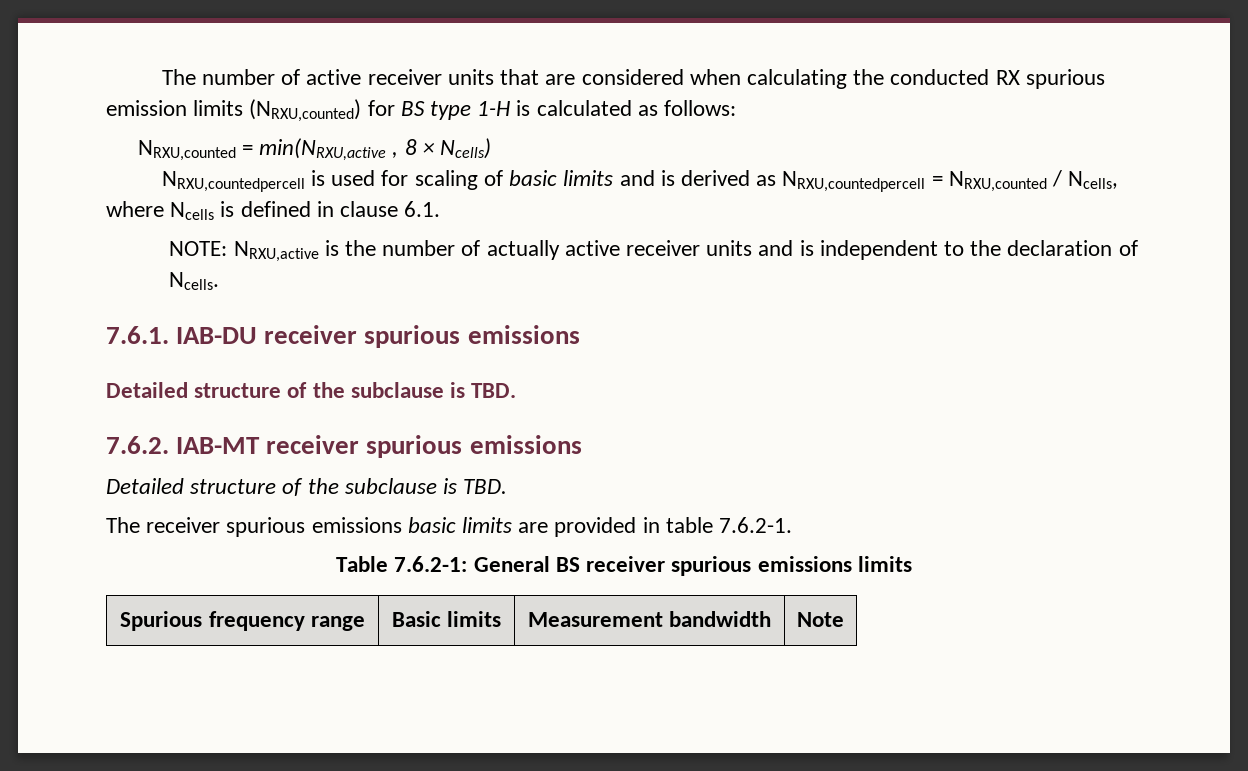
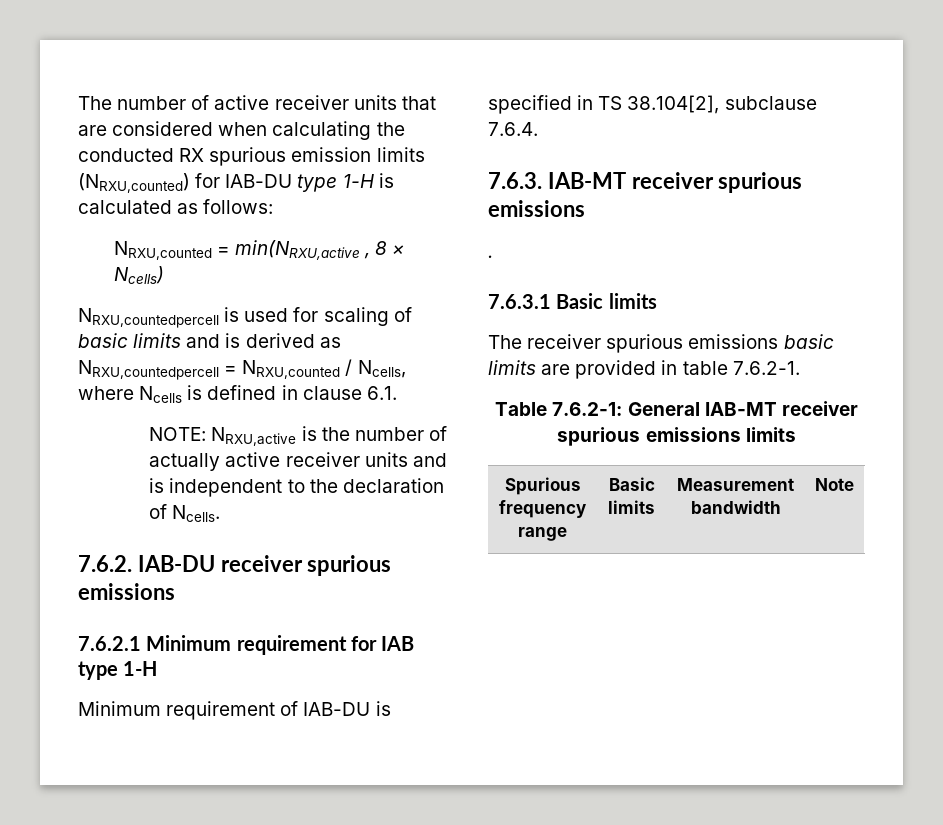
[400,101,425,116] BS -> [225,174,293,188] IAB-DU
[106,326,169,344] 7.6.1. -> [78,555,132,572] 7.6.2.
[106,382,517,398] [106,435,582,458] [106,478,508,496] Detailed structure of the subclause is TBD. // 7.6.2. IAB-MT receiver spurious emissions // Detailed structure of the subclause is TBD. -> [78,635,415,655] [78,661,158,680] [78,701,391,720] [488,95,817,114] [488,122,538,136] [488,172,803,193] [488,200,585,217] [488,255,493,258] [488,293,657,309] 7.6.2.1 Minimum requirement for IAB type 1-H // Minimum requirement of IAB-DU is specified in TS 38.104[2], subclause 7.6.4. // 7.6.3. IAB-MT receiver spurious emissions // . // 7.6.3.1 Basic limits
[555,557,580,572] BS -> [704,402,777,416] IAB-MT

